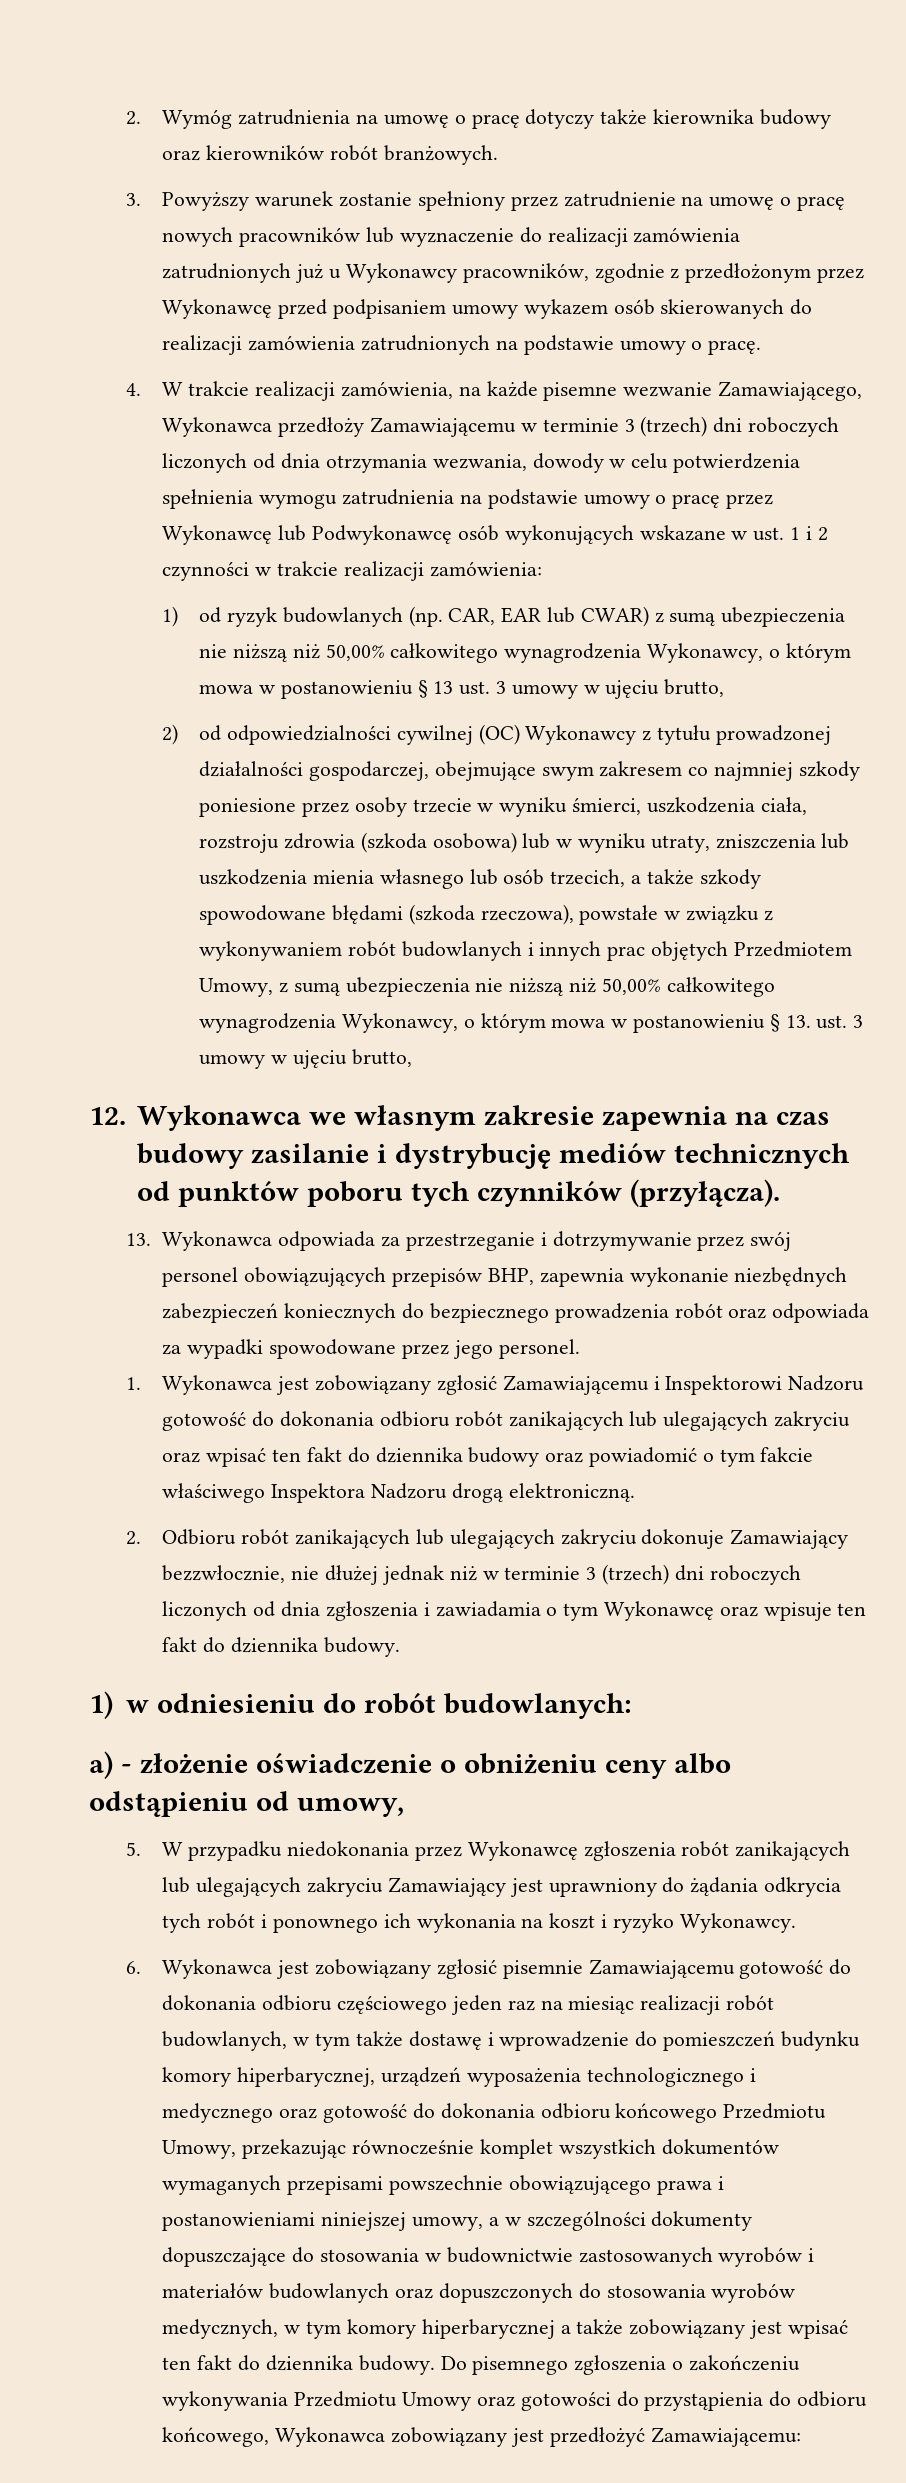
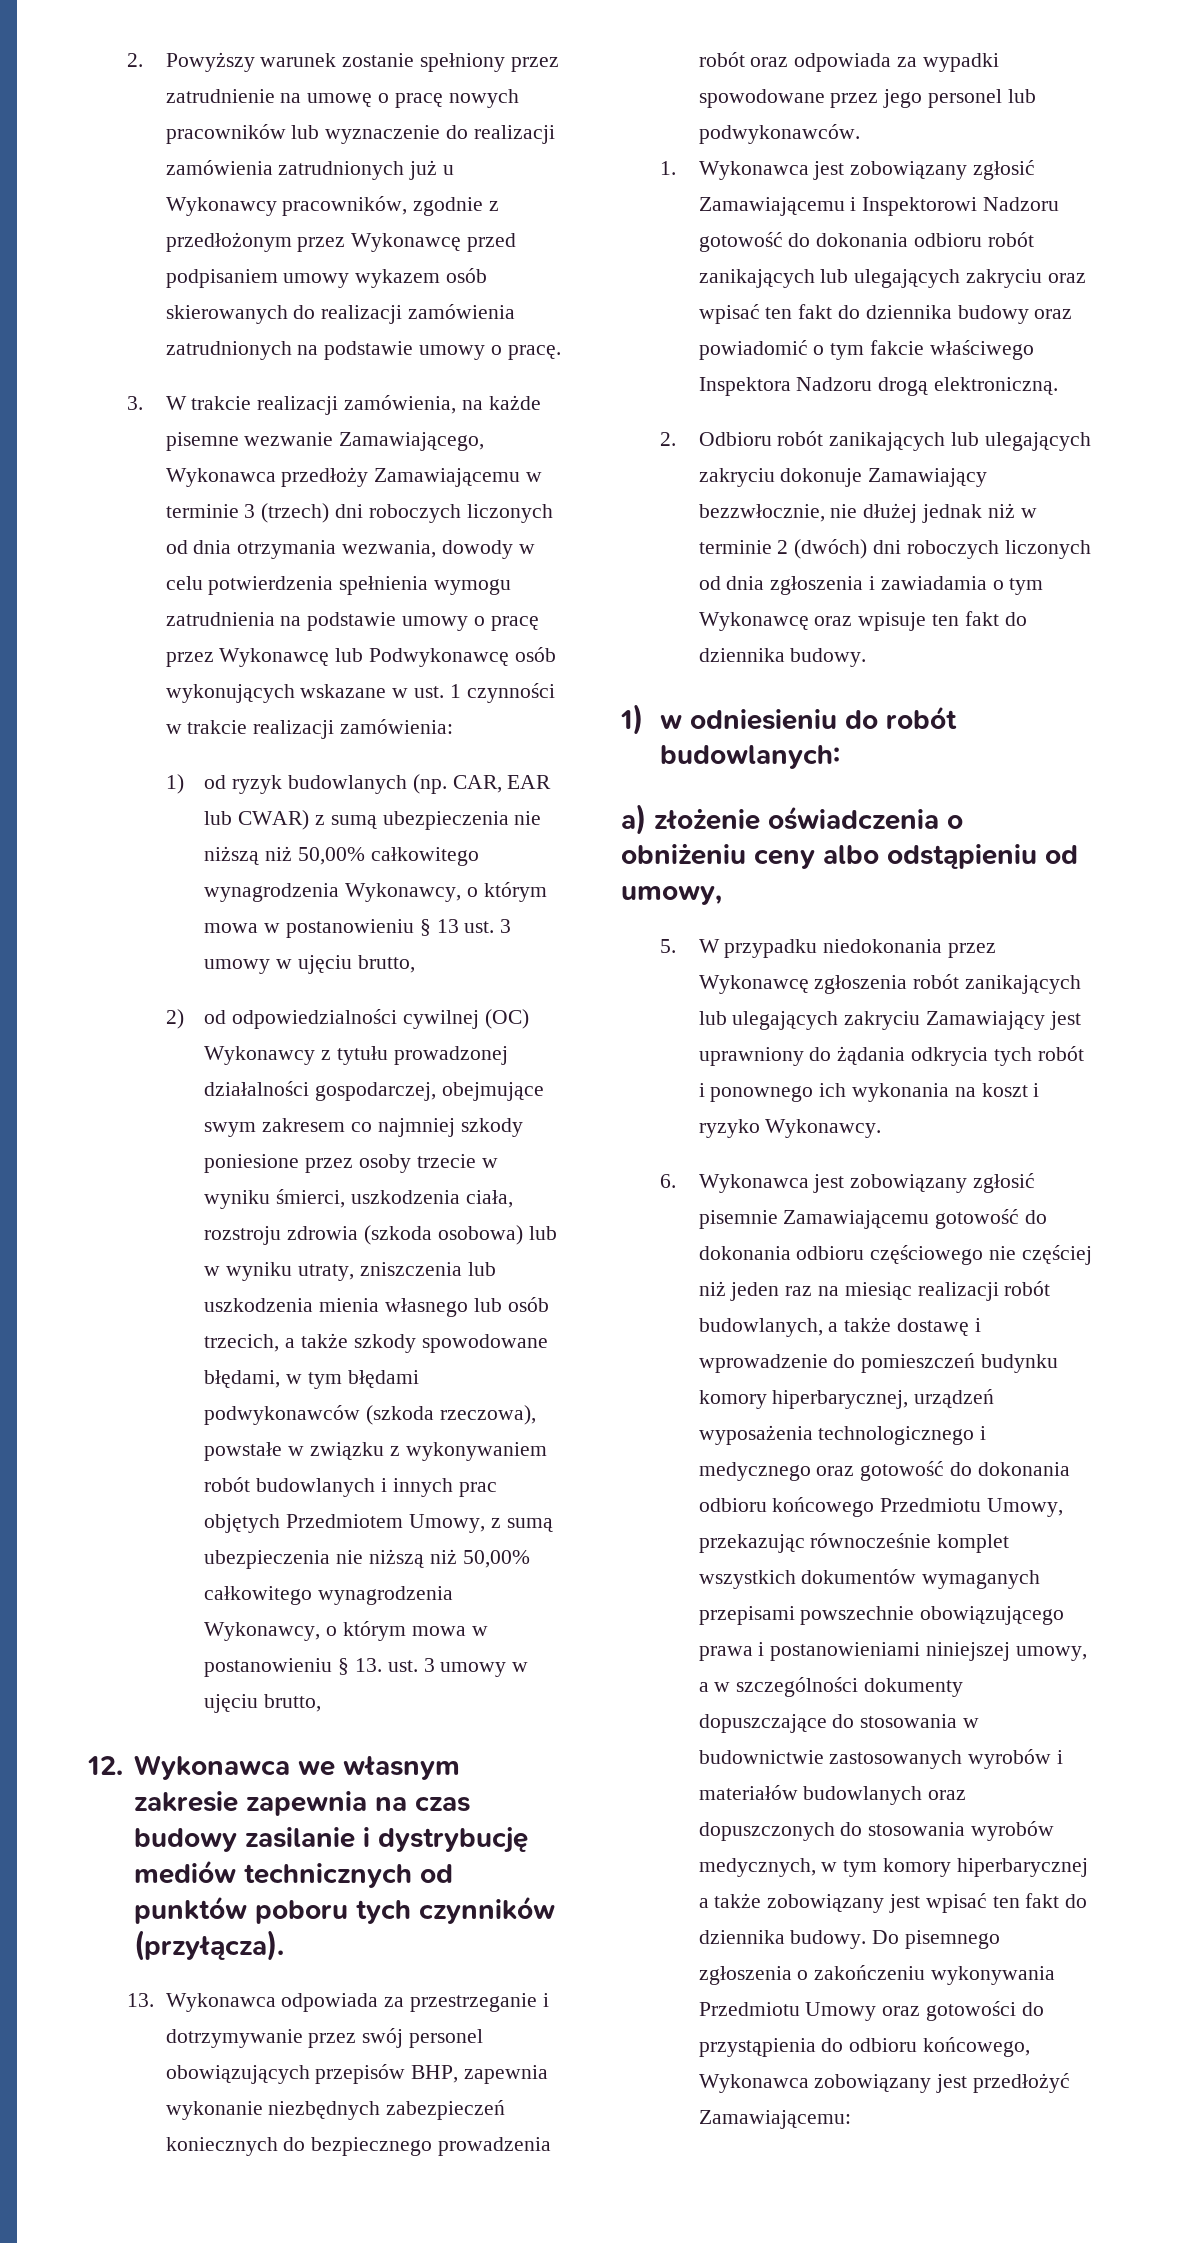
[125,109,831,129] [162,145,498,165] [125,193,141,206] 2. Wymóg zatrudnienia na umowę o pracę dotyczy także kierownika budowy oraz kierowników robót branżowych. // 3. -> [126,53,143,67] 2.
[125,383,141,396] 4. -> [126,396,143,410] 3.
[805,526,828,541] i 2 -> (461, 691) none
[332,905,404,924] błędami -> [204,1370,419,1389] [204,1405,361,1425] błędami, w tym błędami podwykonawców
[498,1339,580,1359] personel. -> [928,89,1036,108] [698,124,860,144] personel lub podwykonawców.
[586,1564,669,1585] 3 (trzech) -> [777,539,868,559] 2 (dwóch)
[120,1753,432,1774] - złożenie oświadczenie -> [654,806,939,830] złożenie oświadczenia
(448, 2005) none -> [989,1245,1092,1265] [698,1281,726,1296] nie częściej niż
[293,2033,351,2051] w tym -> [828,1322,839,1332] a

